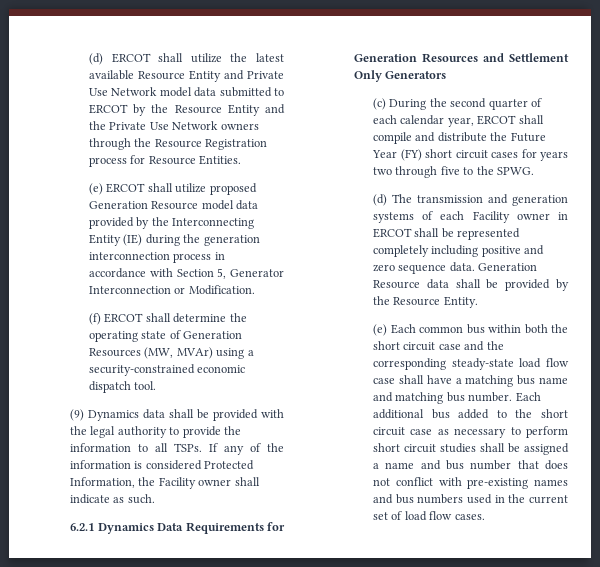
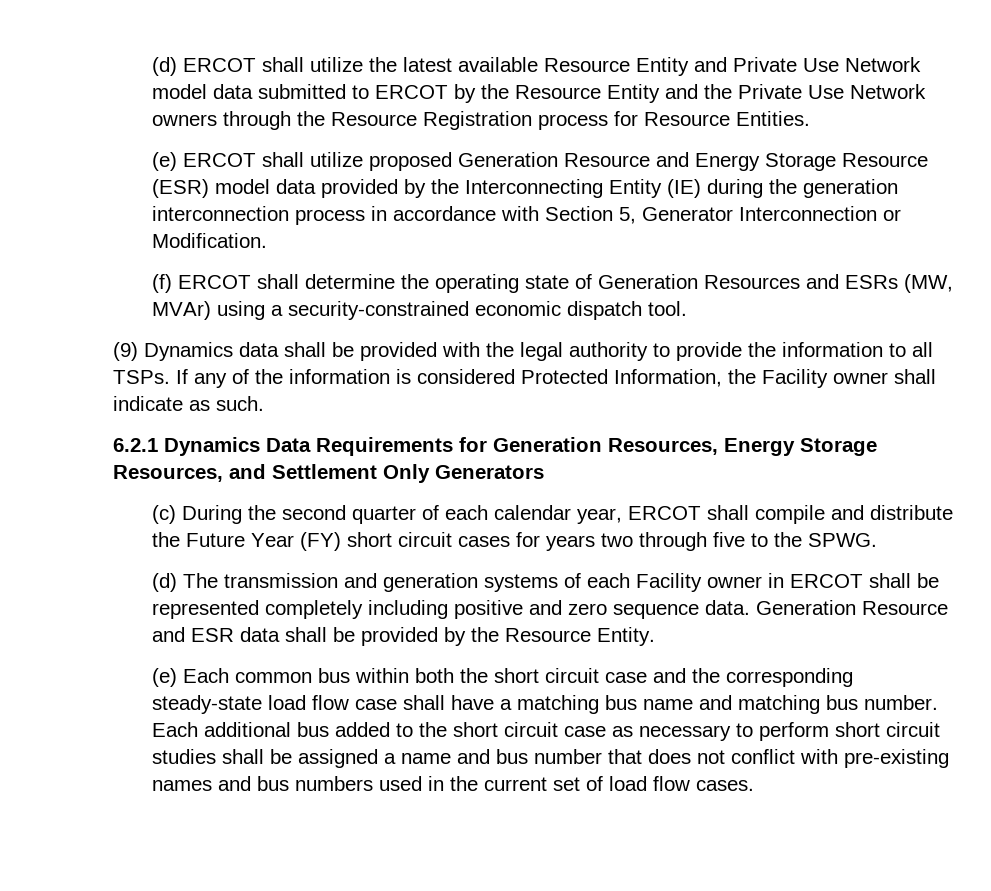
(199, 205) none -> [656,152,929,171] [152,179,210,198] and Energy Storage Resource (ESR)
(142, 352) none -> [806,274,899,289] and ESRs
[422,53,479,63] Resources -> [607,438,877,456] [112,465,223,482] Resources, Energy Storage Resources,
(421, 284) none -> [152,627,235,642] and ESR

